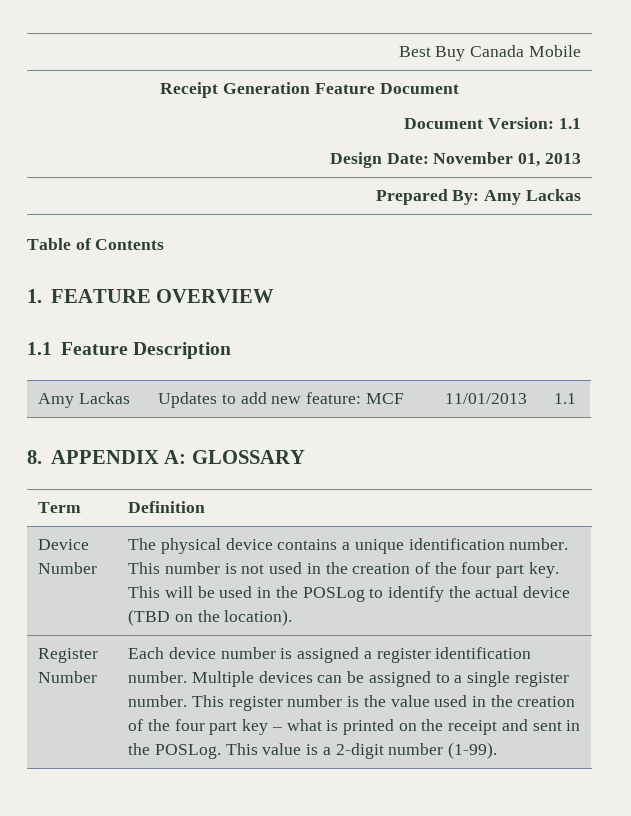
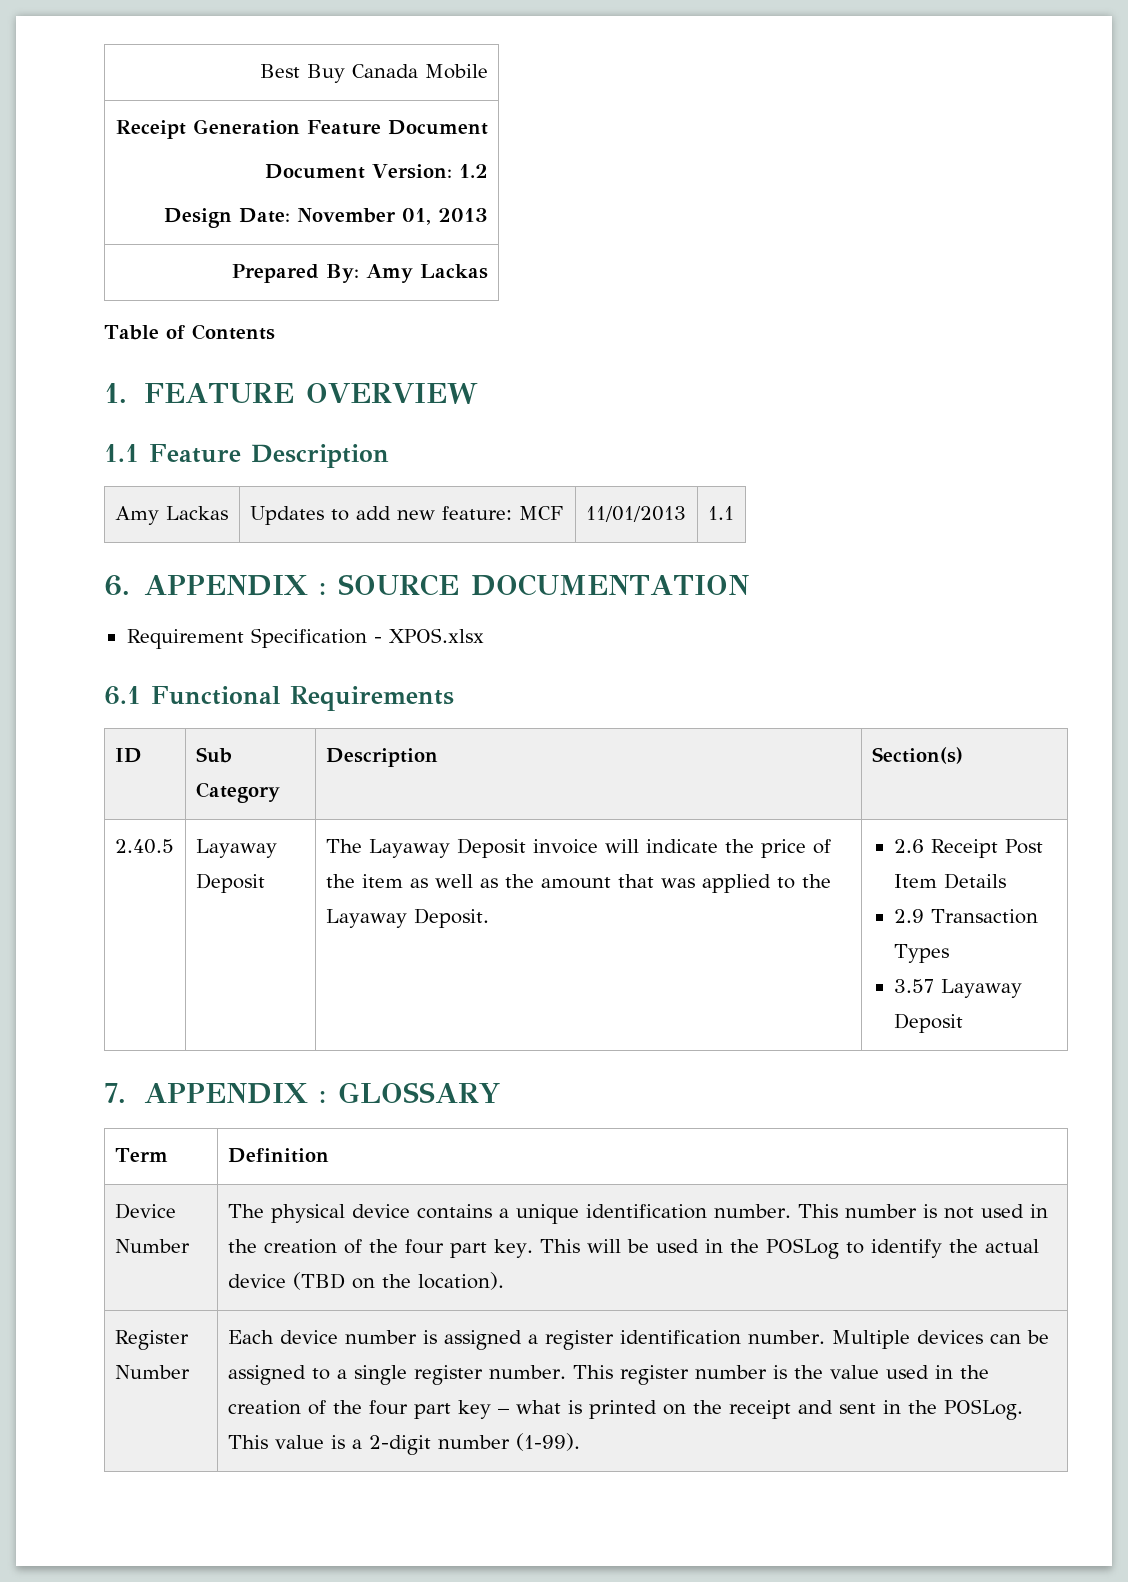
[558,118,581,129] 1.1 -> [459,164,489,178] 1.2
[27,450,187,464] 8. APPENDIX A: -> [104,574,749,596] [126,628,484,649] [104,686,455,711] [114,748,142,763] [195,747,232,763] [195,782,280,803] [325,748,438,767] [871,747,963,764] [114,839,174,854] [195,839,277,858] [195,873,265,893] [325,838,831,858] [325,874,831,893] [325,908,489,928] [894,839,1044,858] [894,873,1007,889] [894,909,1039,924] [894,944,950,963] [894,979,1023,998] [894,1013,964,1033] [104,1083,326,1104] 6. APPENDIX : SOURCE DOCUMENTATION // Requirement Specification - XPOS.xlsx // 6.1 Functional Requirements // ID | Sub Category | Description | Section(s) // 2.40.5 | Layaway Deposit | The Layaway Deposit invoice will indicate the price of the item as well as the amount that was applied to the Layaway Deposit. | 2.6 Receipt Post Item Details // 2.9 Transaction Types // 3.57 Layaway Deposit // 7. APPENDIX :

